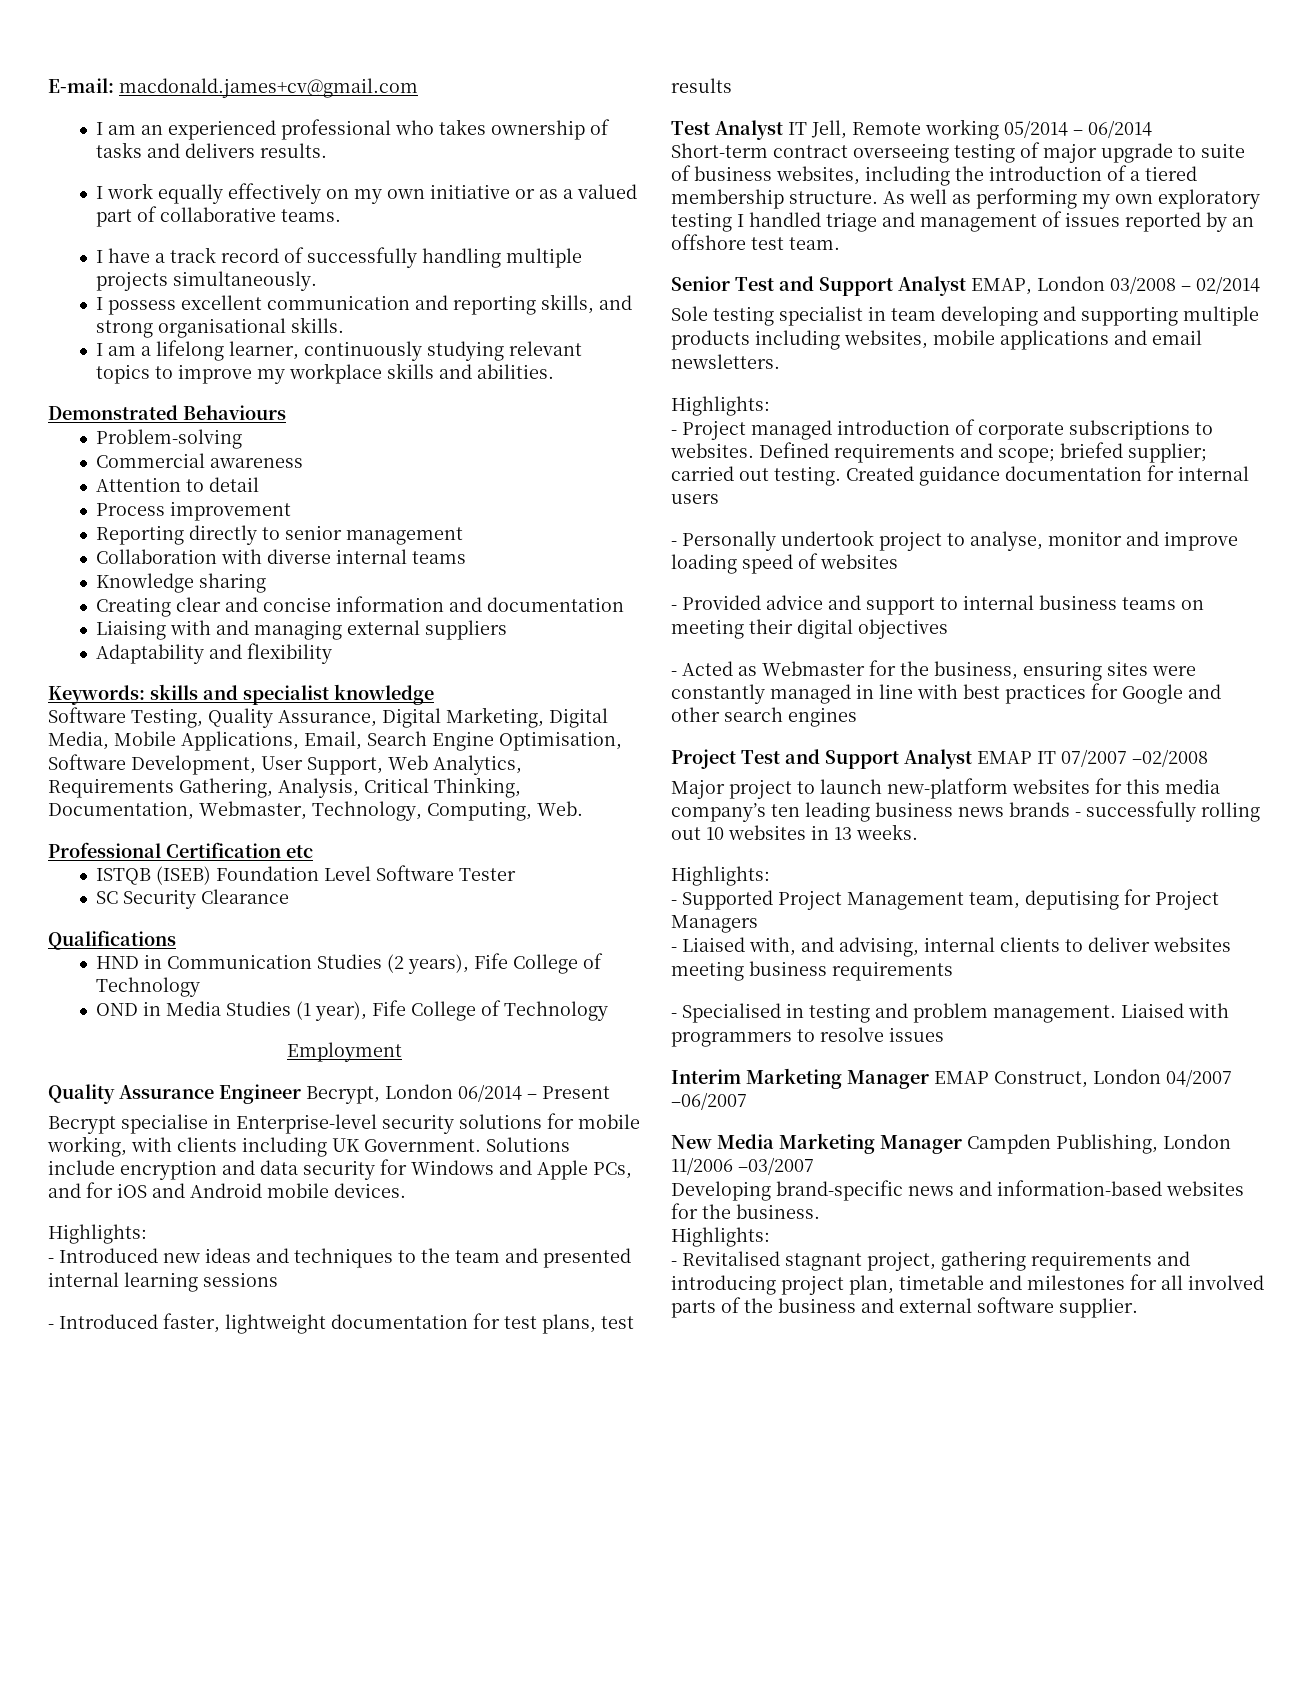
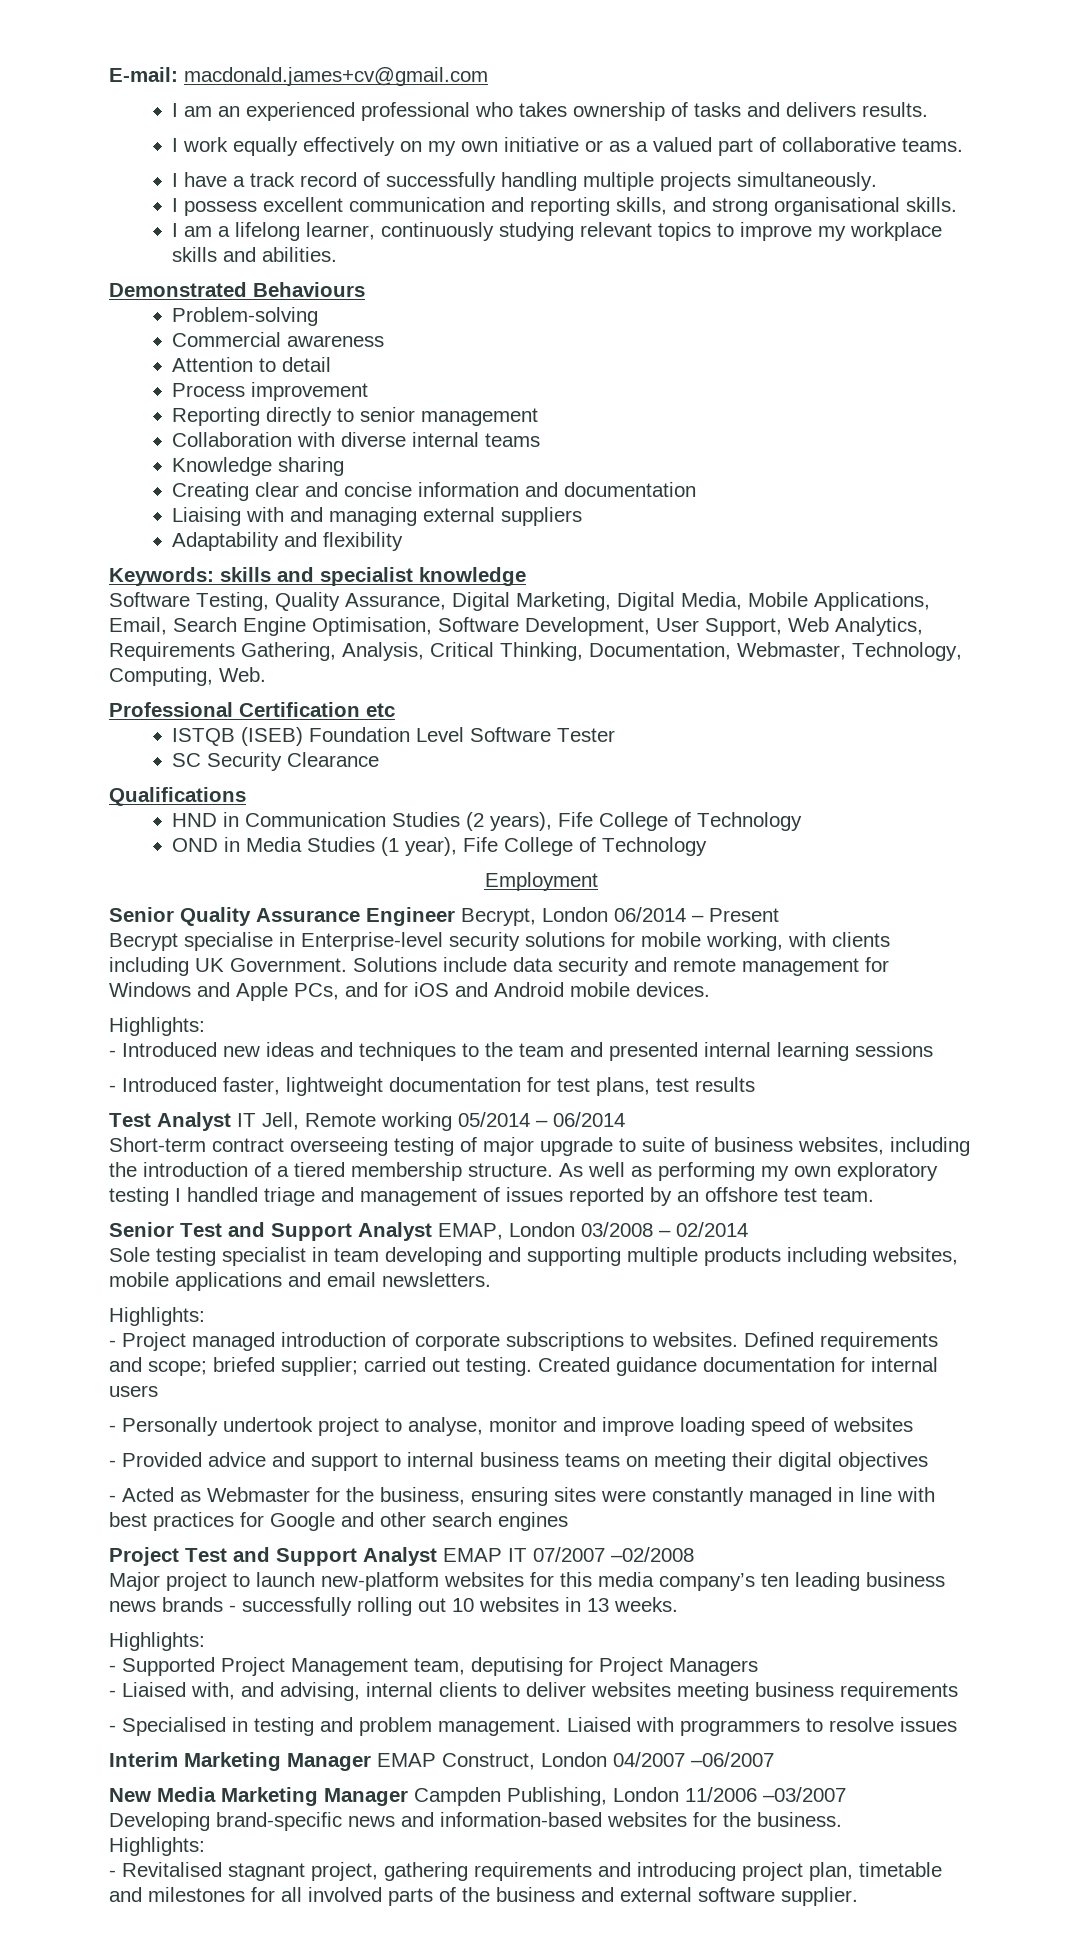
(402, 1052) none -> [109,907,174,922] Senior
[120,1160,375,1180] encryption and data security -> [513,957,859,976] data security and remote management

